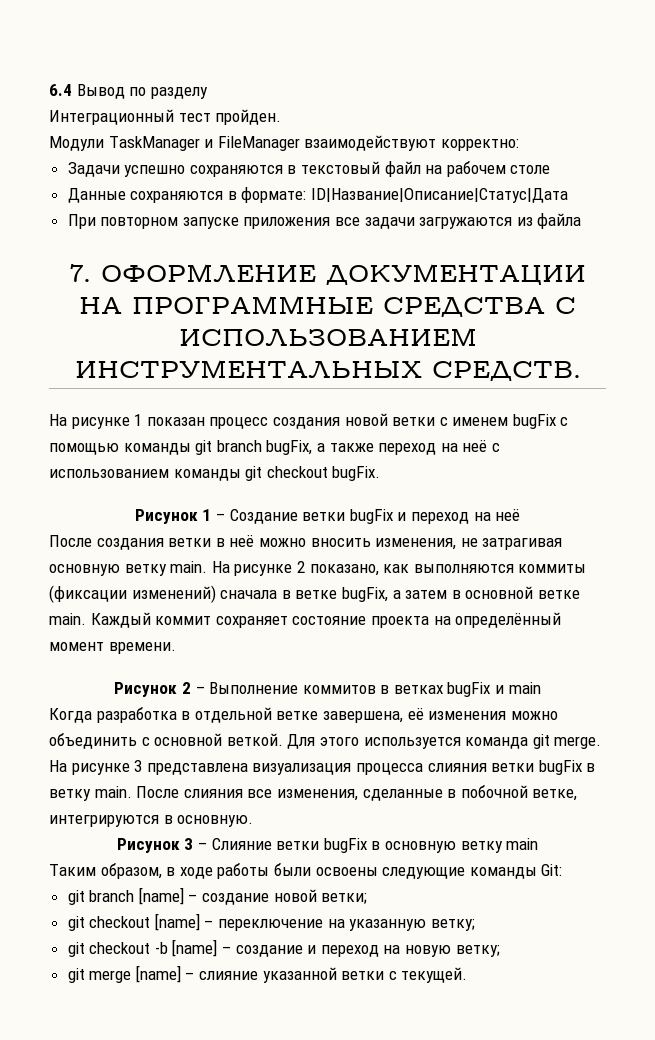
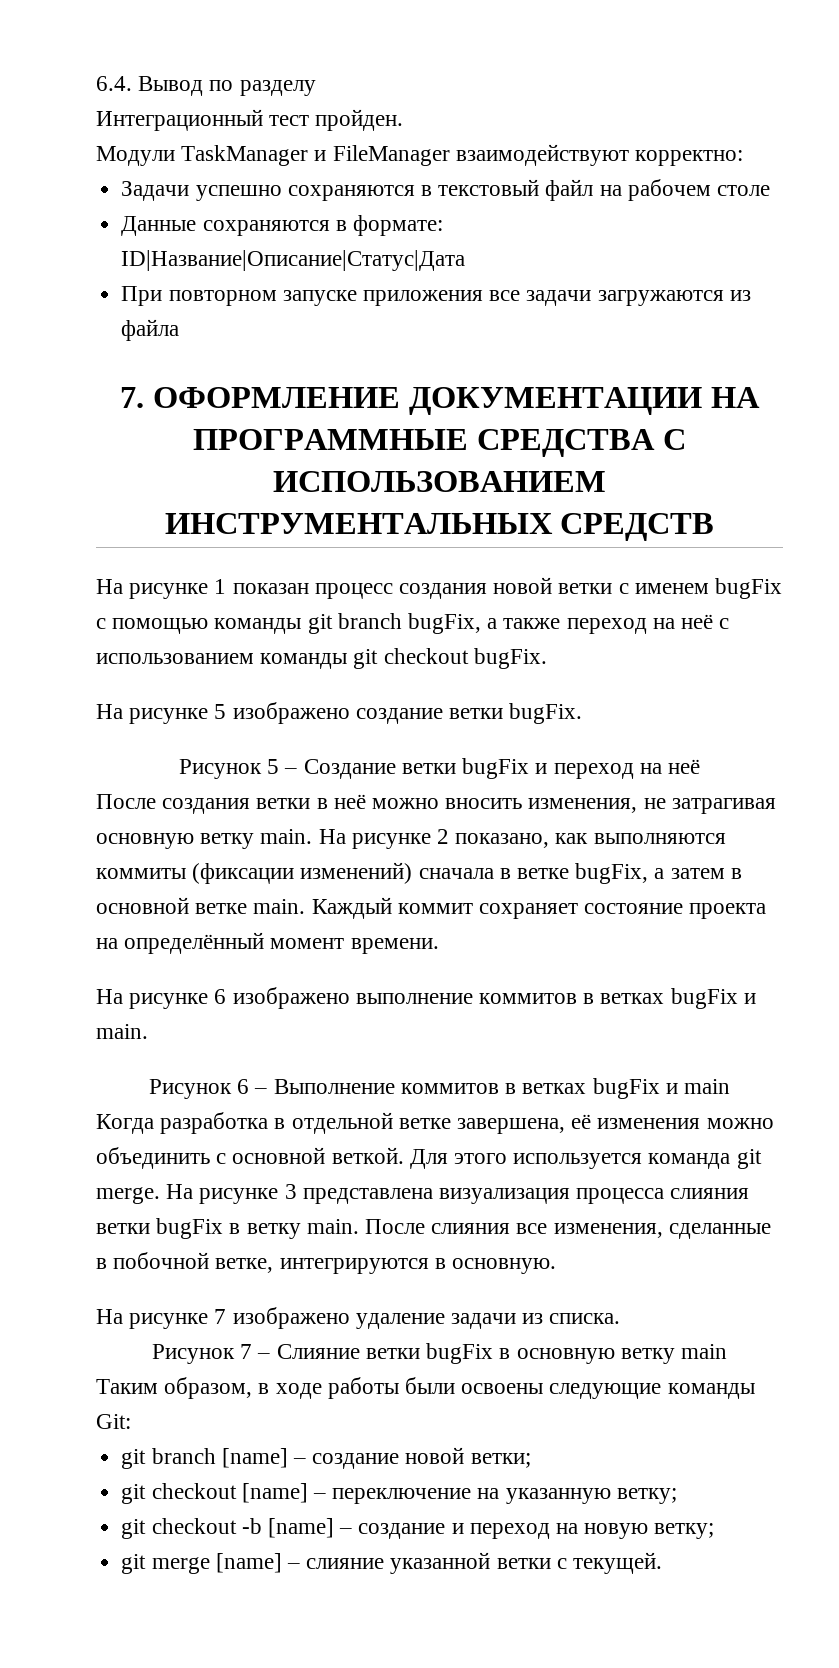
[49,84,72,96] 6.4 -> [96,76,132,91] 6.4.
[431,361,581,381] СРЕДСТВ. -> [560,513,715,541] СРЕДСТВ
[134,509,212,524] // Рисунок 1 -> [96,702,583,724] [179,759,280,779] // На рисунке 5 изображено создание ветки bugFix. // Рисунок 5
[114,682,191,697] // Рисунок 2 -> [96,987,756,1009] [96,1024,148,1039] [149,1079,250,1099] // На рисунке 6 изображено выполнение коммитов в ветках bugFix и main. // Рисунок 6
[116,838,194,853] // Рисунок 3 -> [96,1307,621,1329] [152,1344,253,1364] // На рисунке 7 изображено удаление задачи из списка. // Рисунок 7

